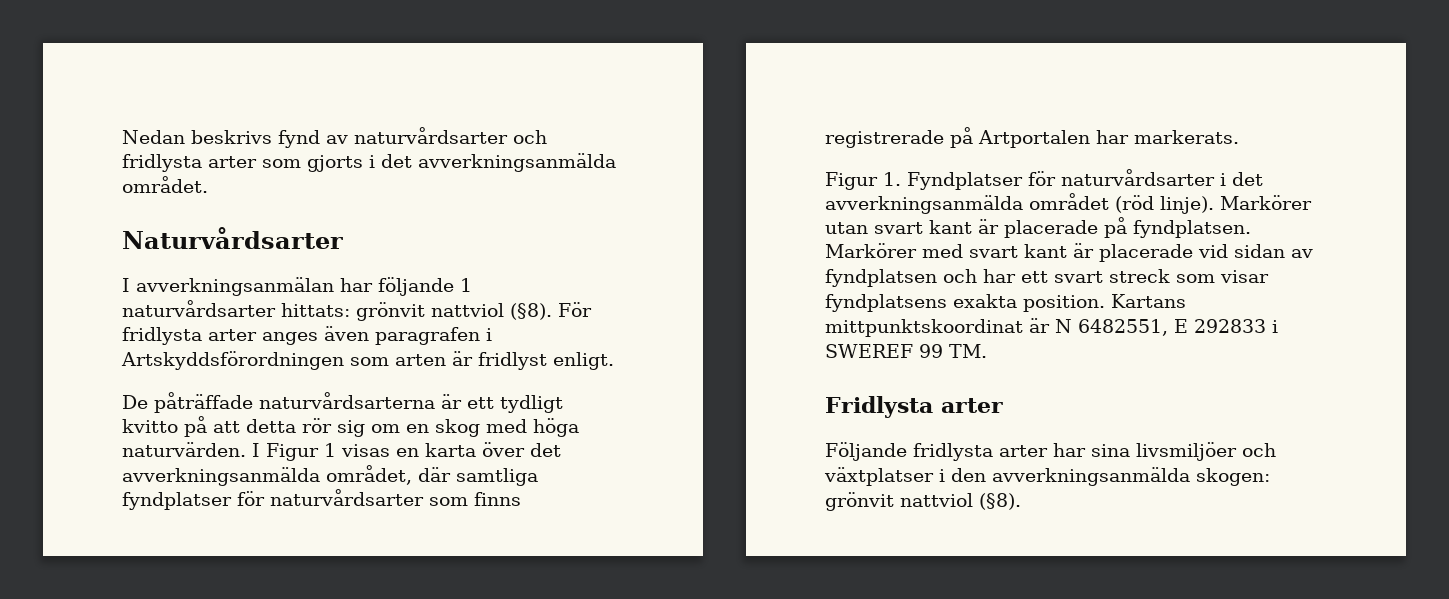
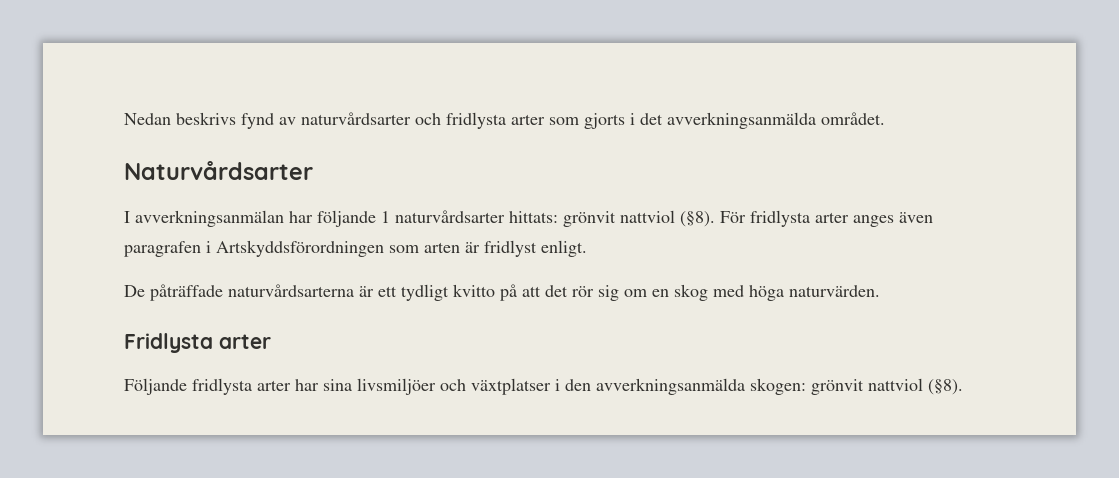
[246,419,296,433] detta -> [545,285,568,297] det
[252,442,561,461] [122,465,538,486] [122,489,521,510] [825,127,1239,148] [825,169,1263,190] [825,193,1312,214] [825,217,1251,238] [825,243,1313,262] [825,269,1269,287] [825,294,1186,312] [825,318,1278,337] [825,344,987,358] I Figur 1 visas en karta över det avverkningsanmälda området, där samtliga fyndplatser för naturvårdsarter som finns registrerade på Artportalen har markerats. // Figur 1. Fyndplatser för naturvårdsarter i det avverkningsanmälda området (röd linje). Markörer utan svart kant är placerade på fyndplatsen. Markörer med svart kant är placerade vid sidan av fyndplatsen och har ett svart streck som visar fyndplatsens exakta position. Kartans mittpunktskoordinat är N 6482551, E 292833 i SWEREF 99 TM. -> (880, 291) none

